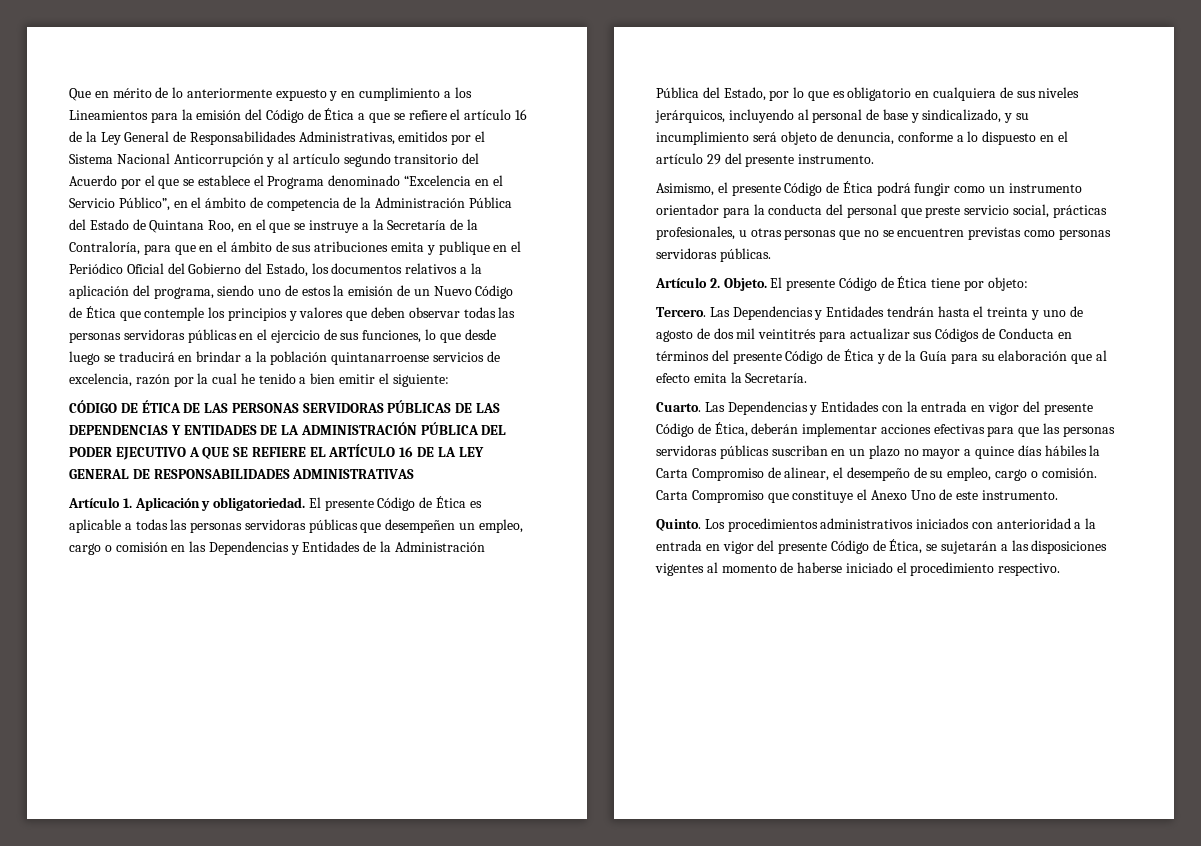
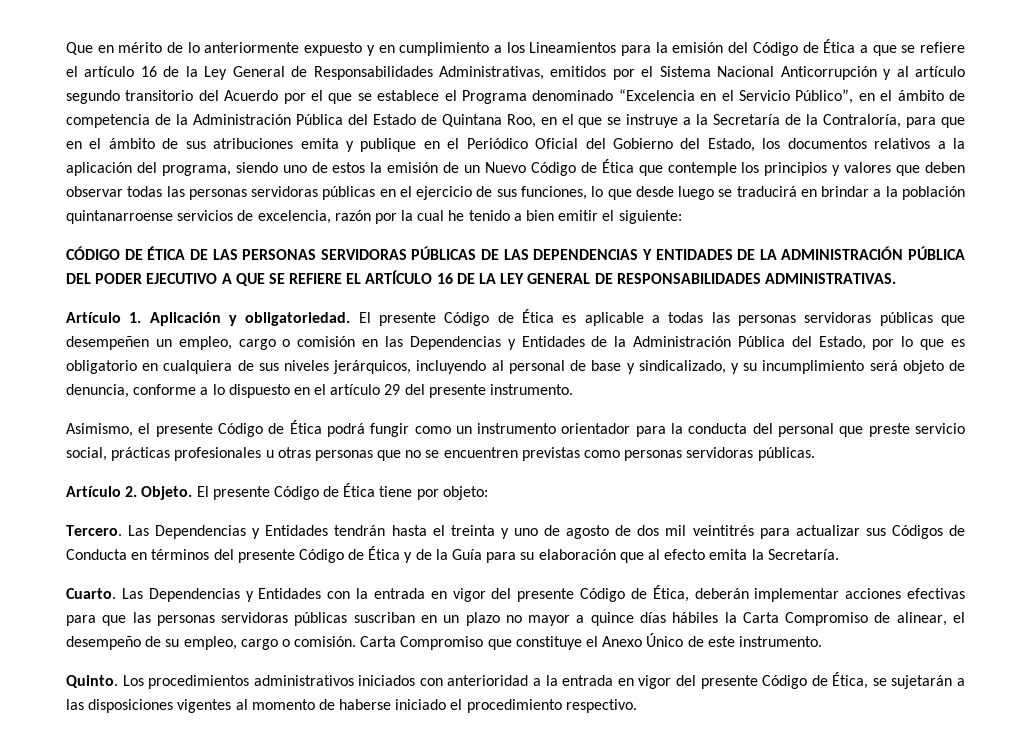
[292,469,415,479] ADMINISTRATIVAS -> [764,273,896,284] ADMINISTRATIVAS.
[656,226,735,240] profesionales, -> [174,447,262,461] profesionales
[910,490,936,500] Uno -> [646,633,684,647] Único

